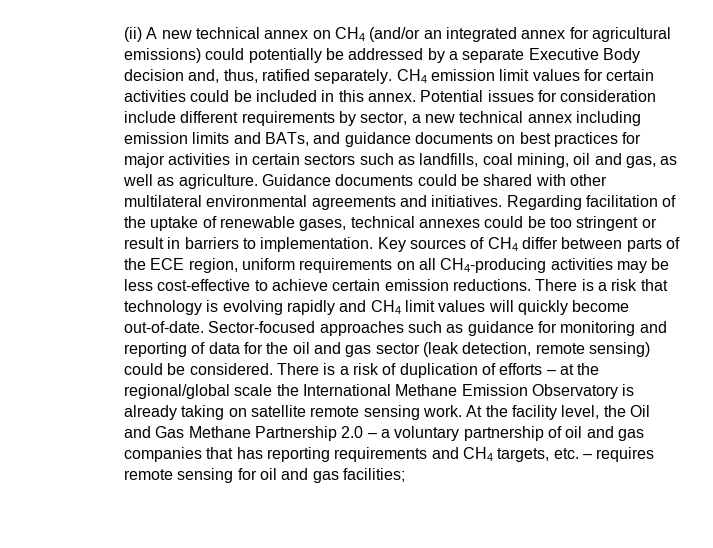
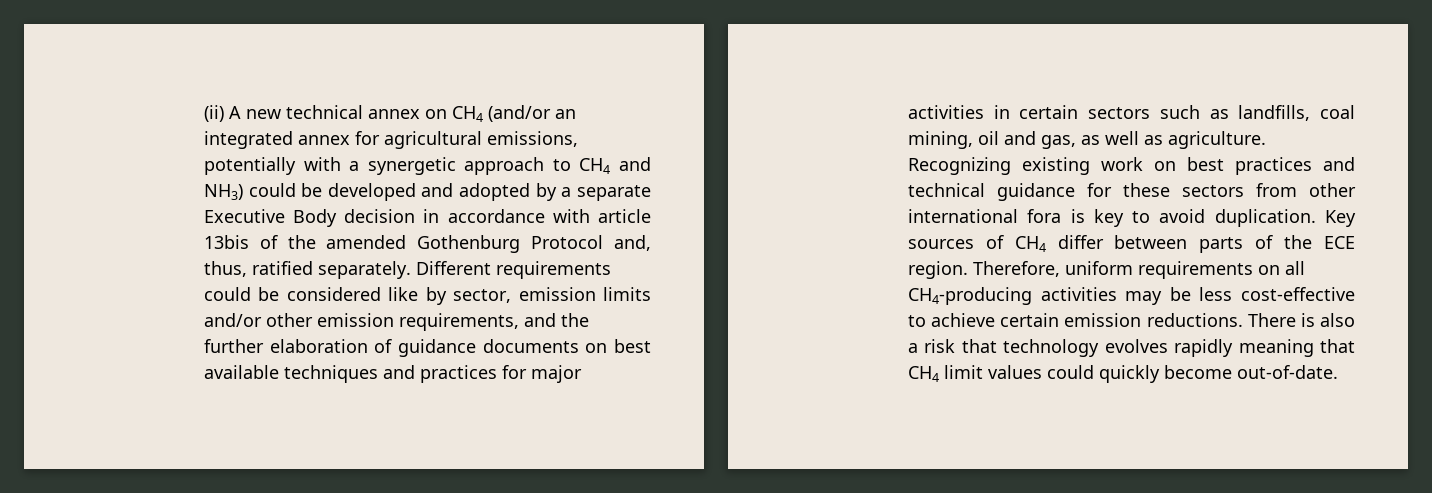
[124,48,424,63] emissions) could potentially be addressed -> [486,131,578,147] [203,157,651,175] [203,183,531,201] emissions, potentially with a synergetic approach to CH4 and NH3) could be developed and adopted
[188,69,655,84] [124,90,657,102] [124,111,641,126] [124,132,341,146] and, thus, ratified separately. CH4 emission limit values for certain activities could be included in this annex. Potential issues for consideration include different requirements by sector, a new technical annex including emission limits and BATs, and -> [423,209,651,223] [203,235,651,253] [203,261,611,279] [203,287,651,305] [203,313,589,331] [203,339,393,353] in accordance with article 13bis of the amended Gothenburg Protocol and, thus, ratified separately. Different requirements could be considered like by sector, emission limits and/or other emission requirements, and the further elaboration of
(551, 138) none -> [203,365,415,383] available techniques and
[261,174,607,186] [124,195,677,210] [124,216,657,231] [124,237,374,252] Guidance documents could be shared with other multilateral environmental agreements and initiatives. Regarding facilitation of the uptake of renewable gases, technical annexes could be too stringent or result in barriers to implementation. -> [907,157,1355,175] [907,183,1356,201] [907,209,1316,227] Recognizing existing work on best practices and technical guidance for these sectors from other international fora is key to avoid duplication.
[188,258,238,273] region, -> [907,261,1060,279] region. Therefore,
(594, 285) none -> [1320,313,1355,327] also
[206,300,367,315] is evolving rapidly and -> [1104,339,1355,357] evolves rapidly meaning that
[488,300,514,312] will -> [1046,365,1094,379] could
[208,321,667,336] [124,342,650,357] [124,363,600,378] [124,384,635,399] [124,405,650,420] [124,426,644,441] [124,447,655,462] [124,468,405,483] Sector-focused approaches such as guidance for monitoring and reporting of data for the oil and gas sector (leak detection, remote sensing) could be considered. There is a risk of duplication of efforts – at the regional/global scale the International Methane Emission Observatory is already taking on satellite remote sensing work. At the facility level, the Oil and Gas Methane Partnership 2.0 – a voluntary partnership of oil and gas companies that has reporting requirements and CH4 targets, etc. – requires remote sensing for oil and gas facilities; -> (1338, 372) none

